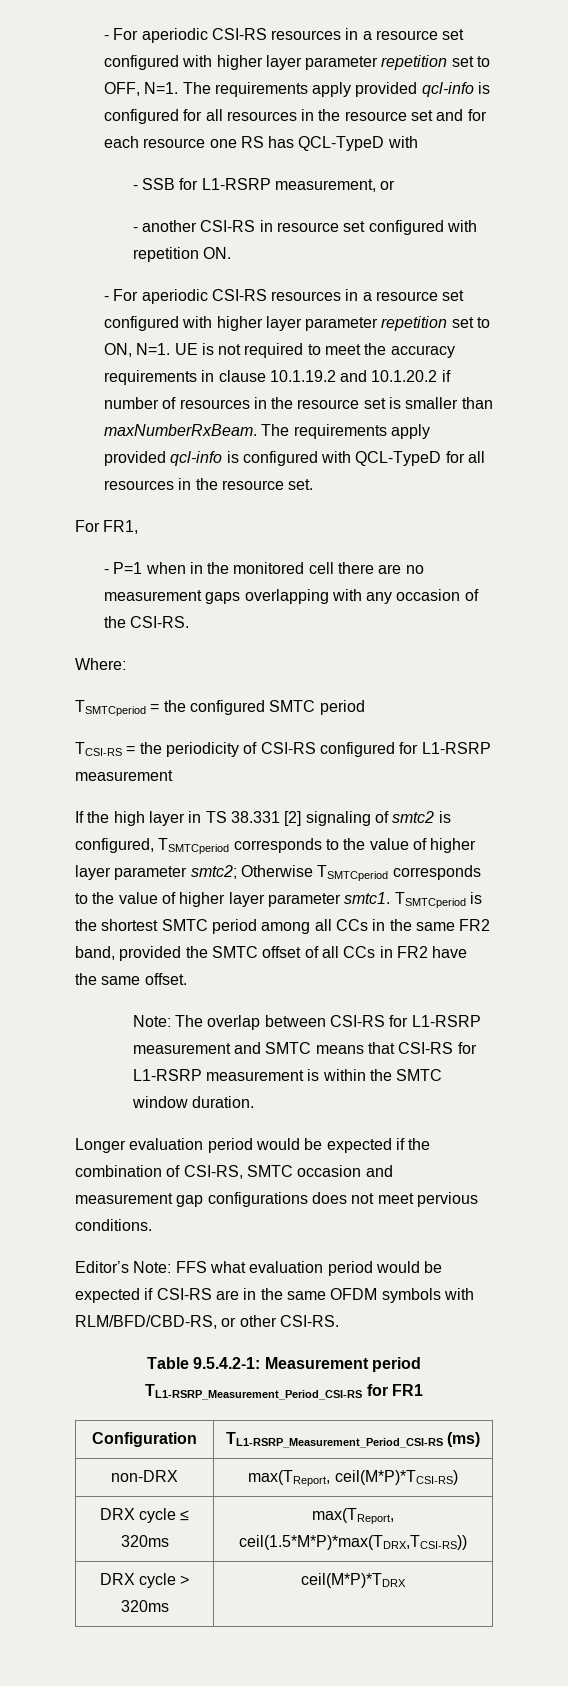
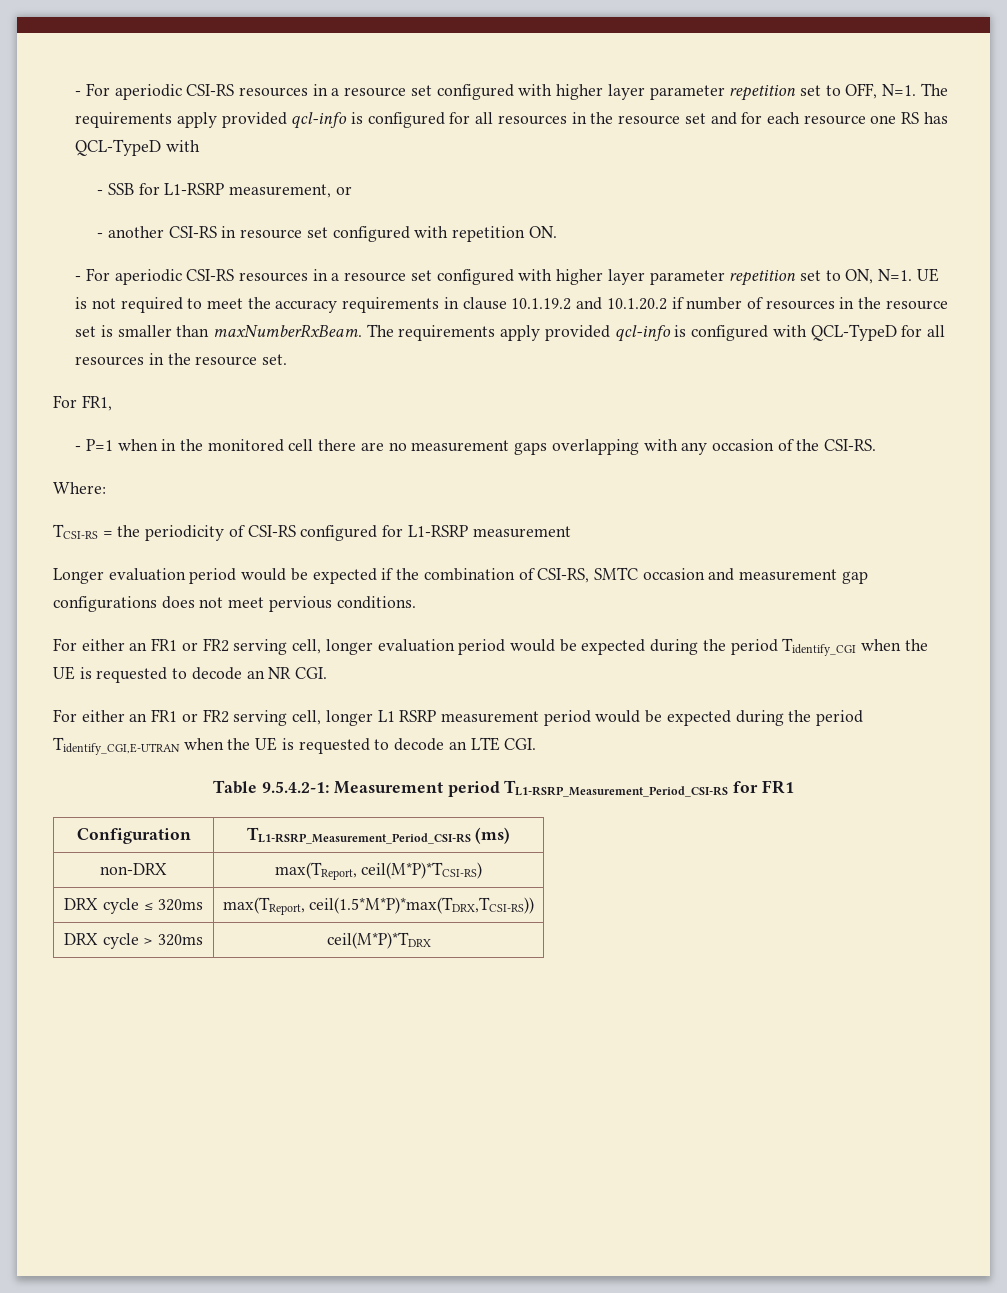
[75,700,365,716] // TSMTCperiod = the configured SMTC period -> (106, 488) none
[75,811,451,826] [75,838,477,854] [75,865,481,881] [75,892,482,908] [75,919,491,934] [75,946,468,961] [75,973,187,985] [132,1015,481,1030] [132,1042,477,1054] [132,1069,443,1081] [131,1096,255,1108] // If the high layer in TS 38.331 [2] signaling of smtc2 is configured, TSMTCperiod corresponds to the value of higher layer parameter smtc2; Otherwise TSMTCperiod corresponds to the value of higher layer parameter smtc1. TSMTCperiod is the shortest SMTC period among all CCs in the same FR2 band, provided the SMTC offset of all CCs in FR2 have the same offset. // Note: The overlap between CSI-RS for L1-RSRP measurement and SMTC means that CSI-RS for L1-RSRP measurement is within the SMTC window duration. -> (571, 532) none
[75,1261,443,1276] [75,1288,474,1303] [75,1315,339,1329] Editor’s Note: FFS what evaluation period would be expected if CSI-RS are in the same OFDM symbols with RLM/BFD/CBD-RS, or other CSI-RS. -> [53,638,928,656] [53,666,328,683] [53,709,864,726] [53,737,537,755] For either an FR1 or FR2 serving cell, longer evaluation period would be expected during the period Tidentify_CGI when the UE is requested to decode an NR CGI. // For either an FR1 or FR2 serving cell, longer L1 RSRP measurement period would be expected during the period Tidentify_CGI,E-UTRAN when the UE is requested to decode an LTE CGI.

